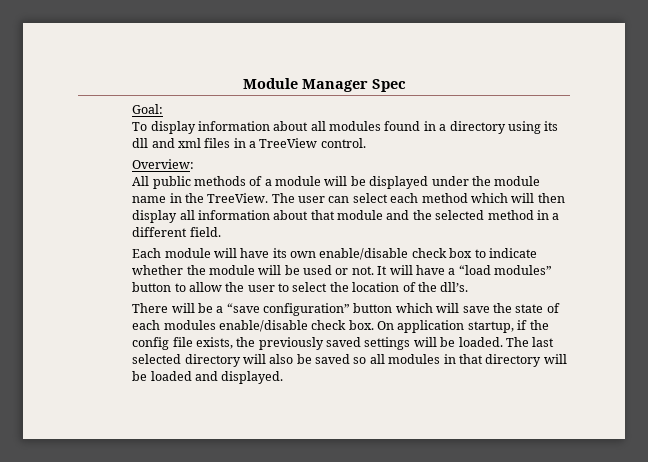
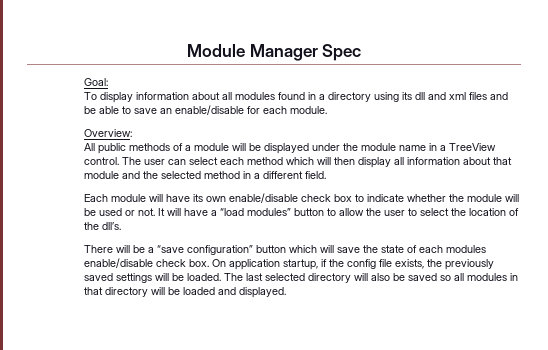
[233,138,366,148] in a TreeView control. -> [489,92,508,100] [83,105,327,115] and be able to save an enable/disable for each module.
[184,193,269,203] the TreeView. -> [439,143,496,151] [83,157,119,165] a TreeView control.

